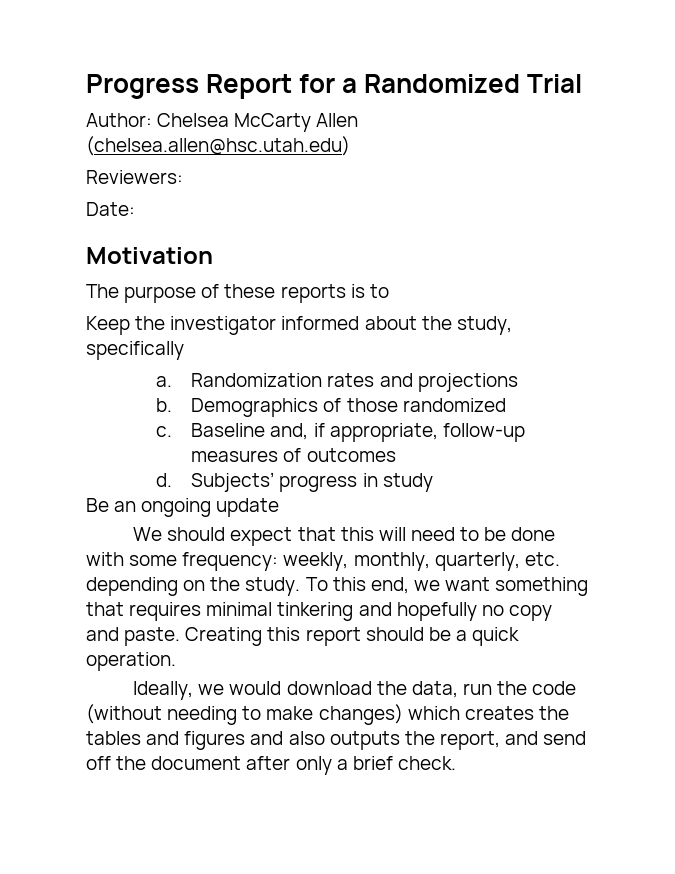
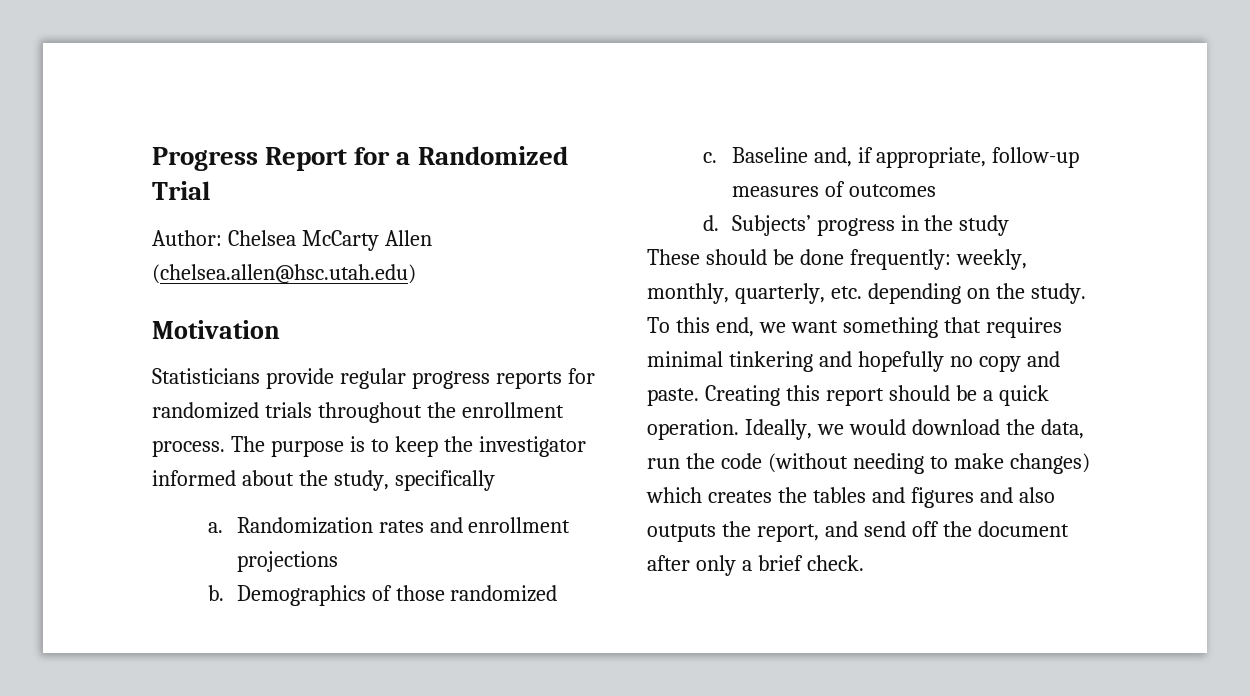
[86,170,183,184] [86,202,135,216] // Reviewers: // Date: -> (416, 274) none
[86,284,346,303] The purpose of these reports -> [152,368,595,389] [152,402,564,423] [152,436,344,457] Statisticians provide regular progress reports for randomized trials throughout the enrollment process. The purpose
[86,316,130,335] // Keep -> [394,436,438,457] keep
(413, 380) none -> [468,517,571,533] enrollment
(378, 480) none -> [924,215,954,231] the
[86,498,280,517] [133,527,556,546] [86,552,279,571] Be an ongoing update // We should expect that this will need to be done with some frequency: -> [647,249,951,270] These should be done frequently:
(176, 661) // -> (739, 429) none

